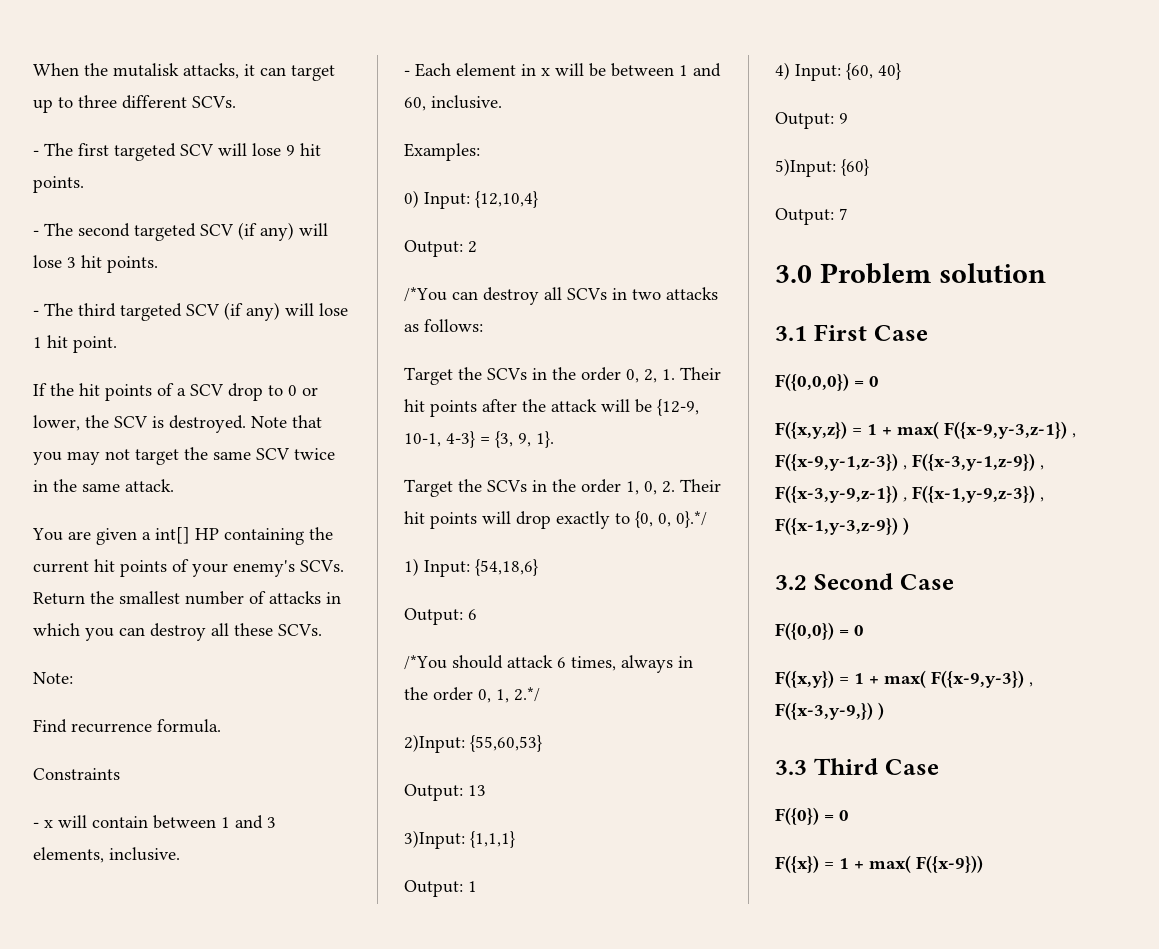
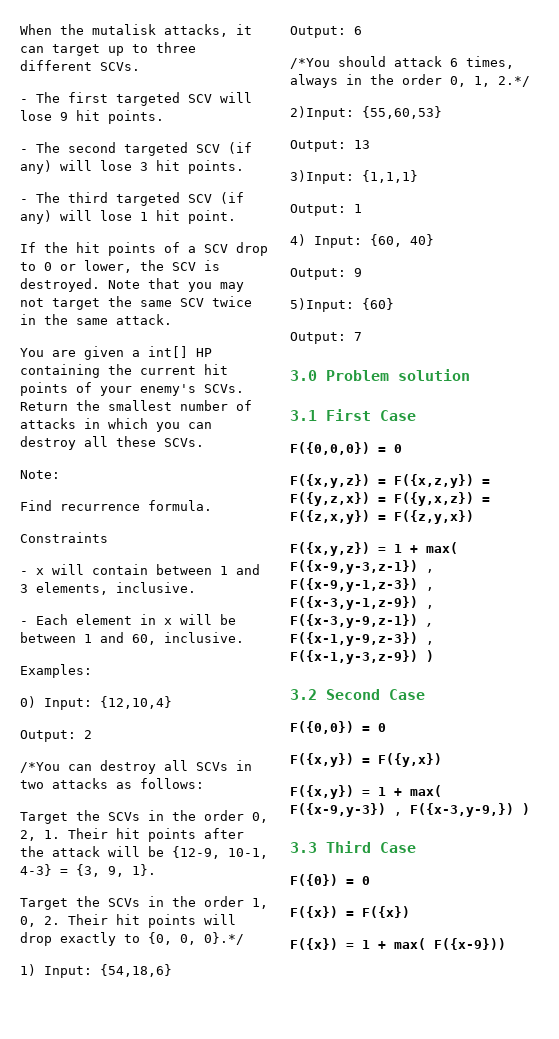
(879, 381) none -> [290,474,490,488] [290,492,490,506] [290,510,474,524] // F({x,y,z}) = F({x,z,y}) = F({y,z,x}) = F({y,x,z}) = F({z,x,y}) = F({z,y,x})
(864, 630) none -> [290,753,442,767] // F({x,y}) = F({y,x})
(849, 815) none -> [290,906,410,918] // F({x}) = F({x})

